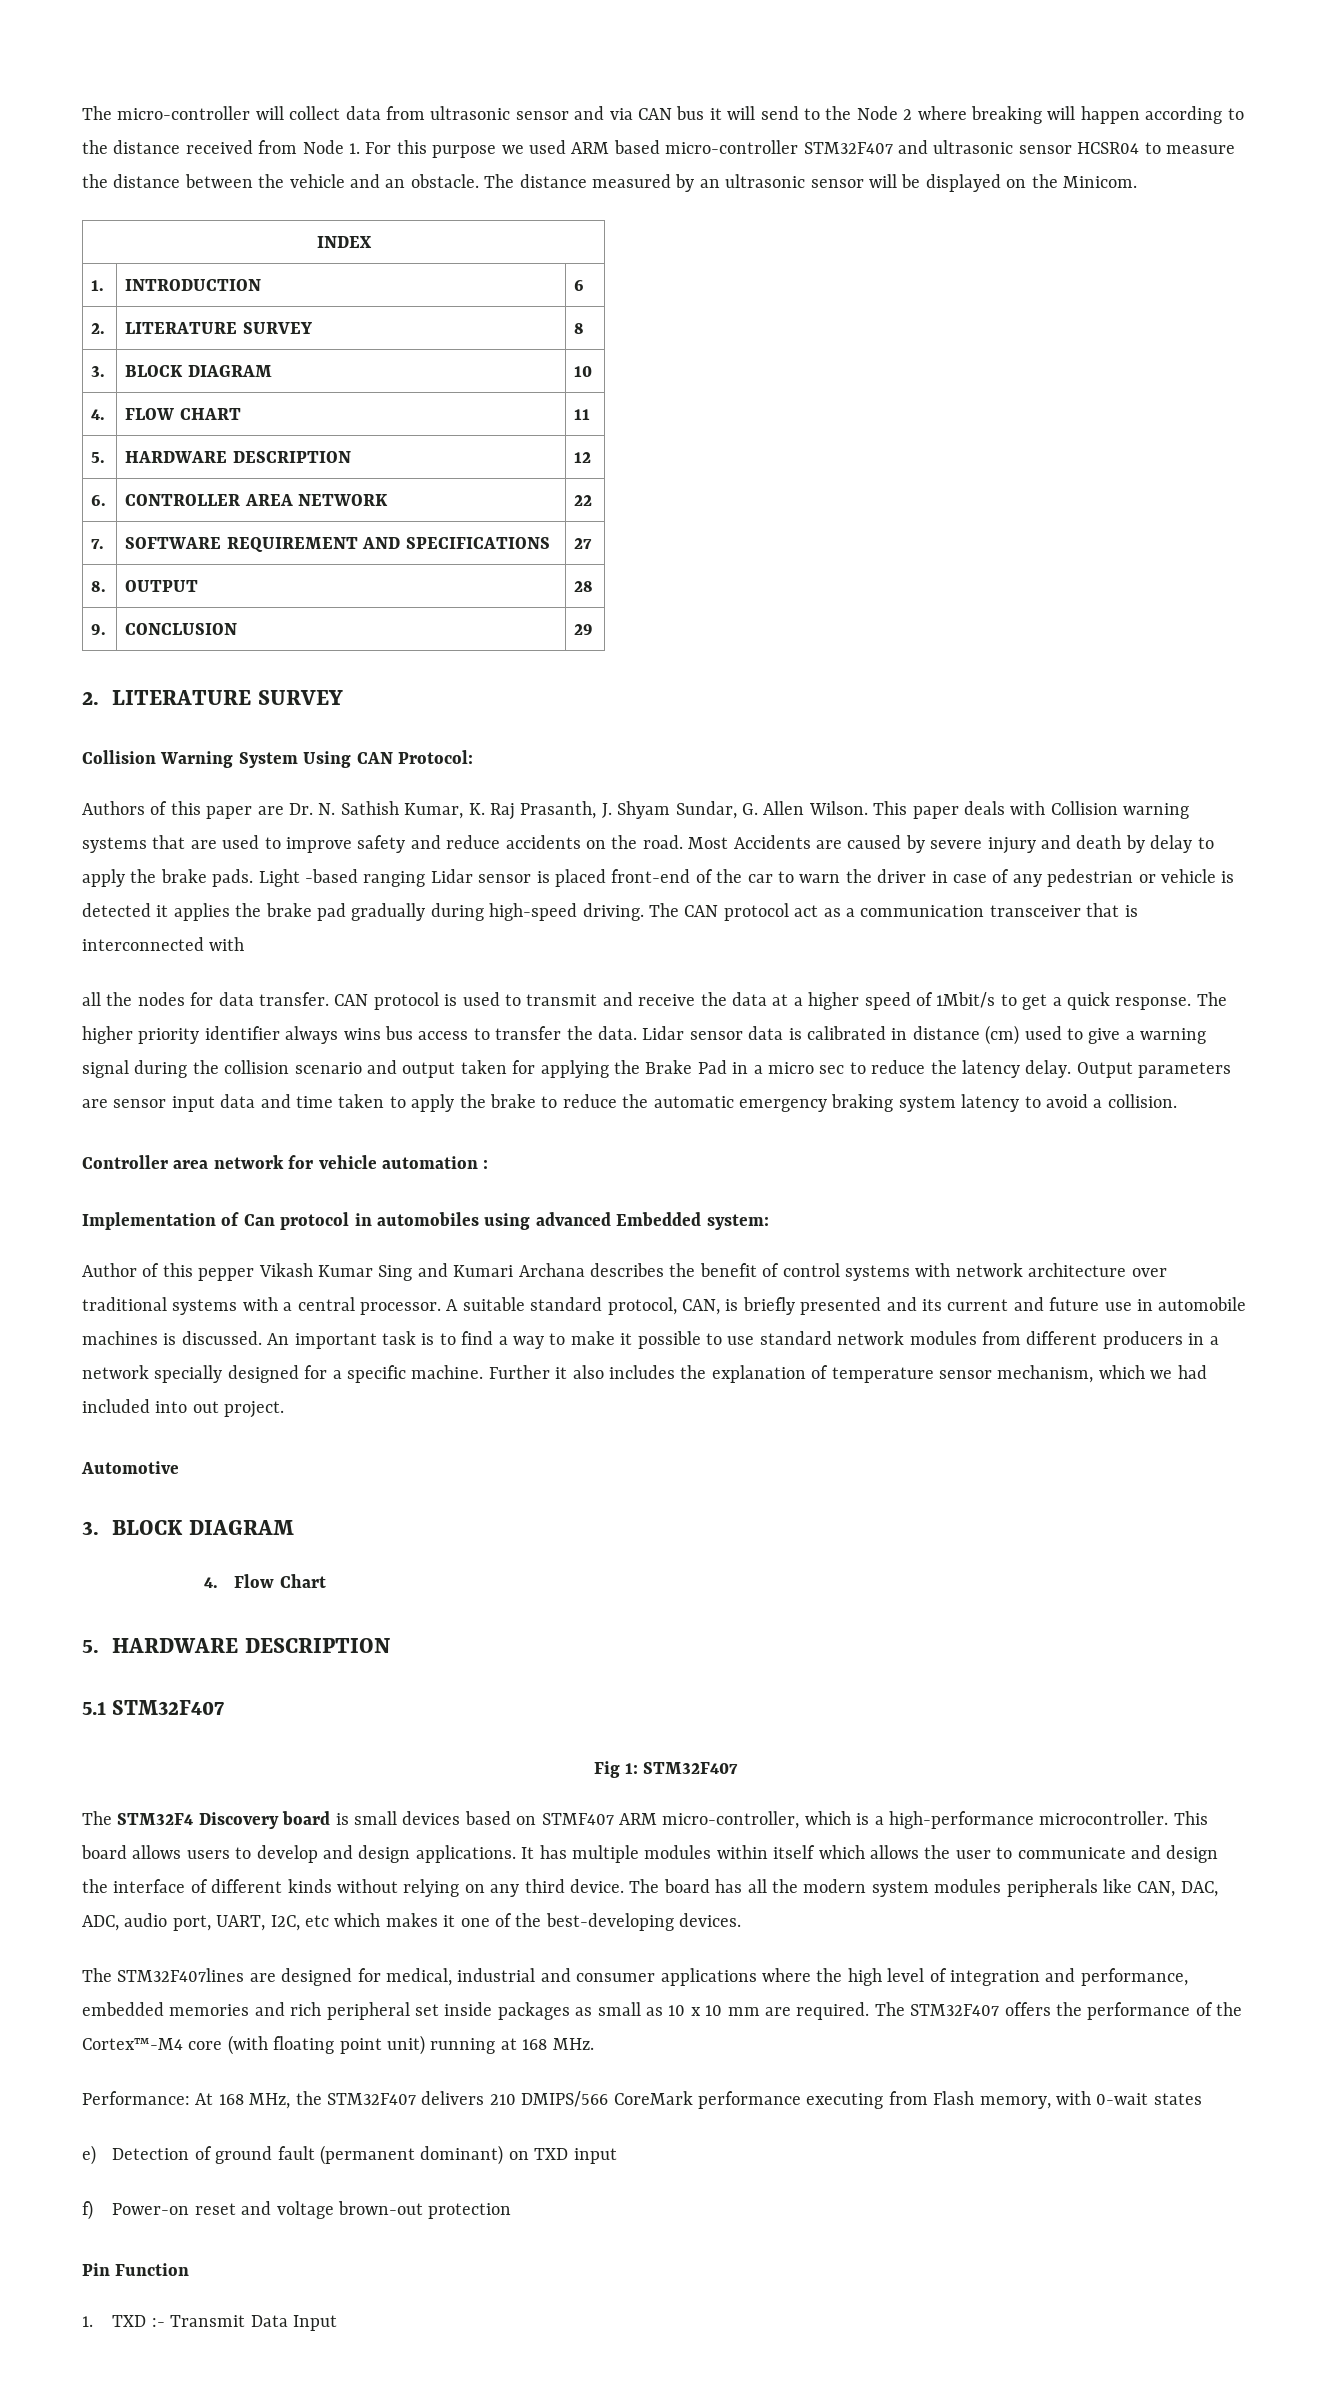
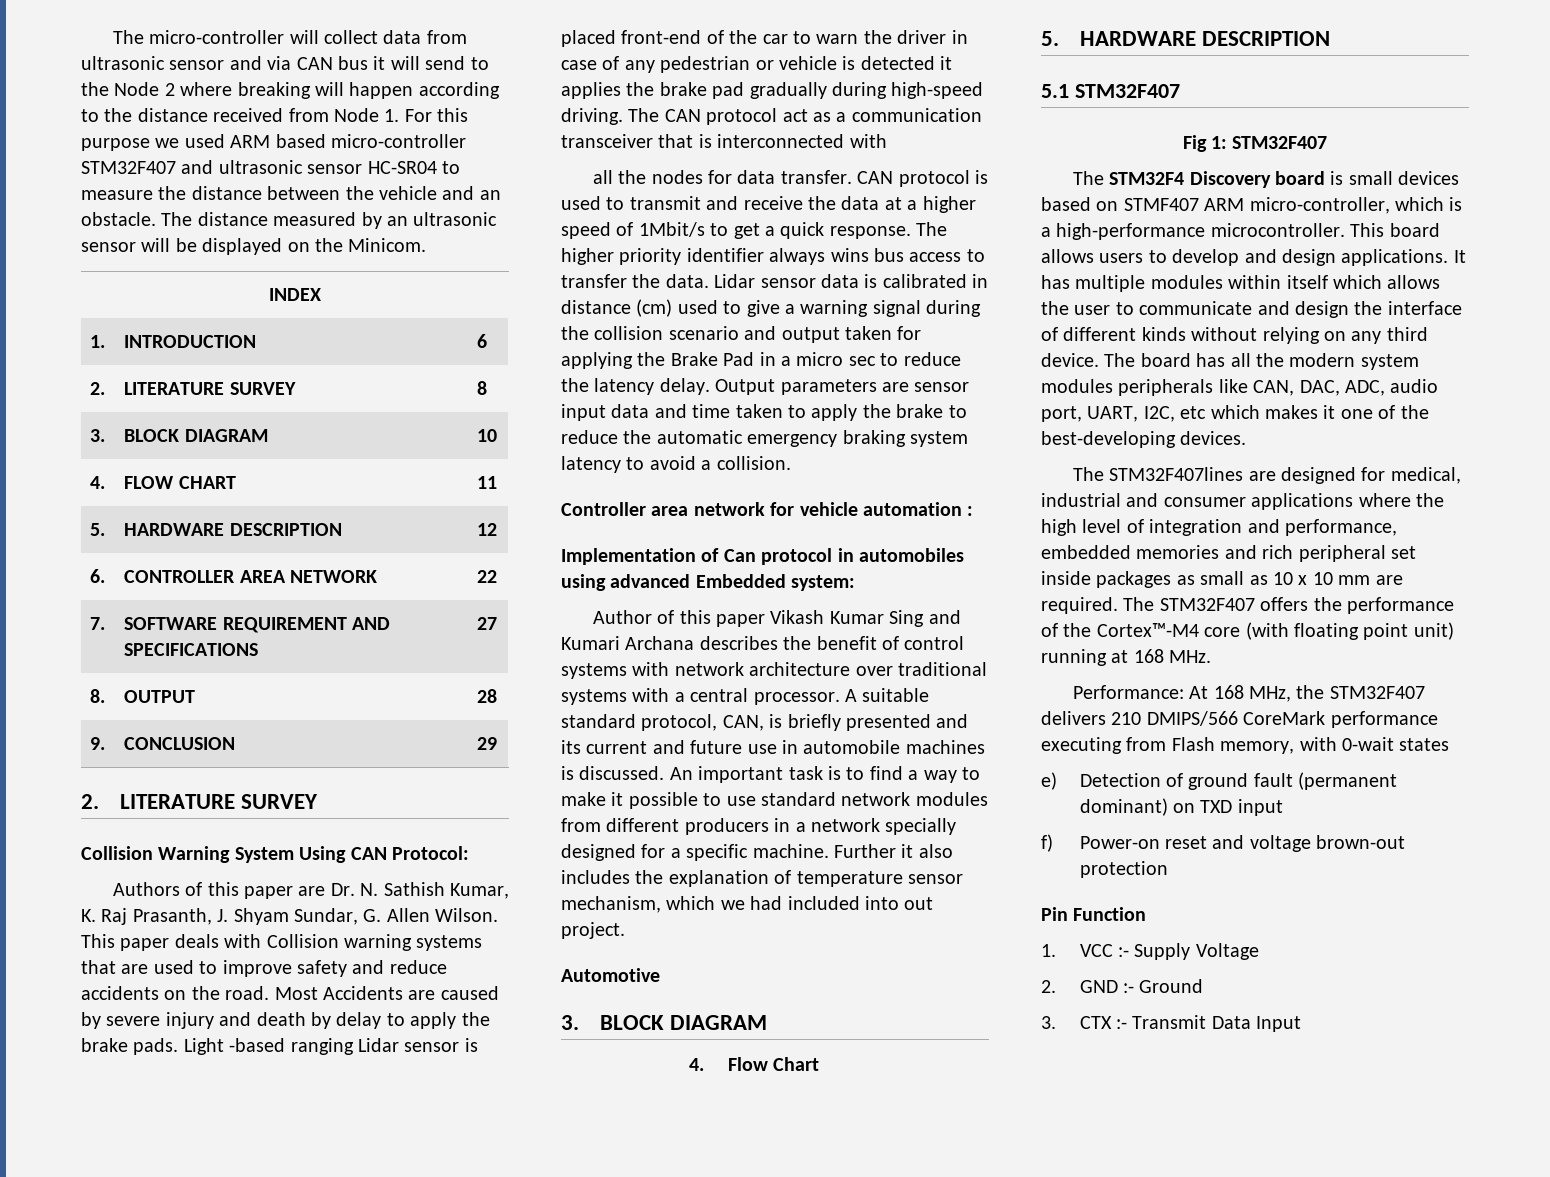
[1077,142,1140,154] HCSR04 -> [367,161,437,174] HC-SR04
[198,1268,255,1281] pepper -> [715,614,765,627] paper
[112,2315,147,2327] TXD -> [1079,943,1259,960] [1041,979,1204,993] [1041,1016,1112,1029] VCC :- Supply Voltage // 2. GND :- Ground // 3. CTX

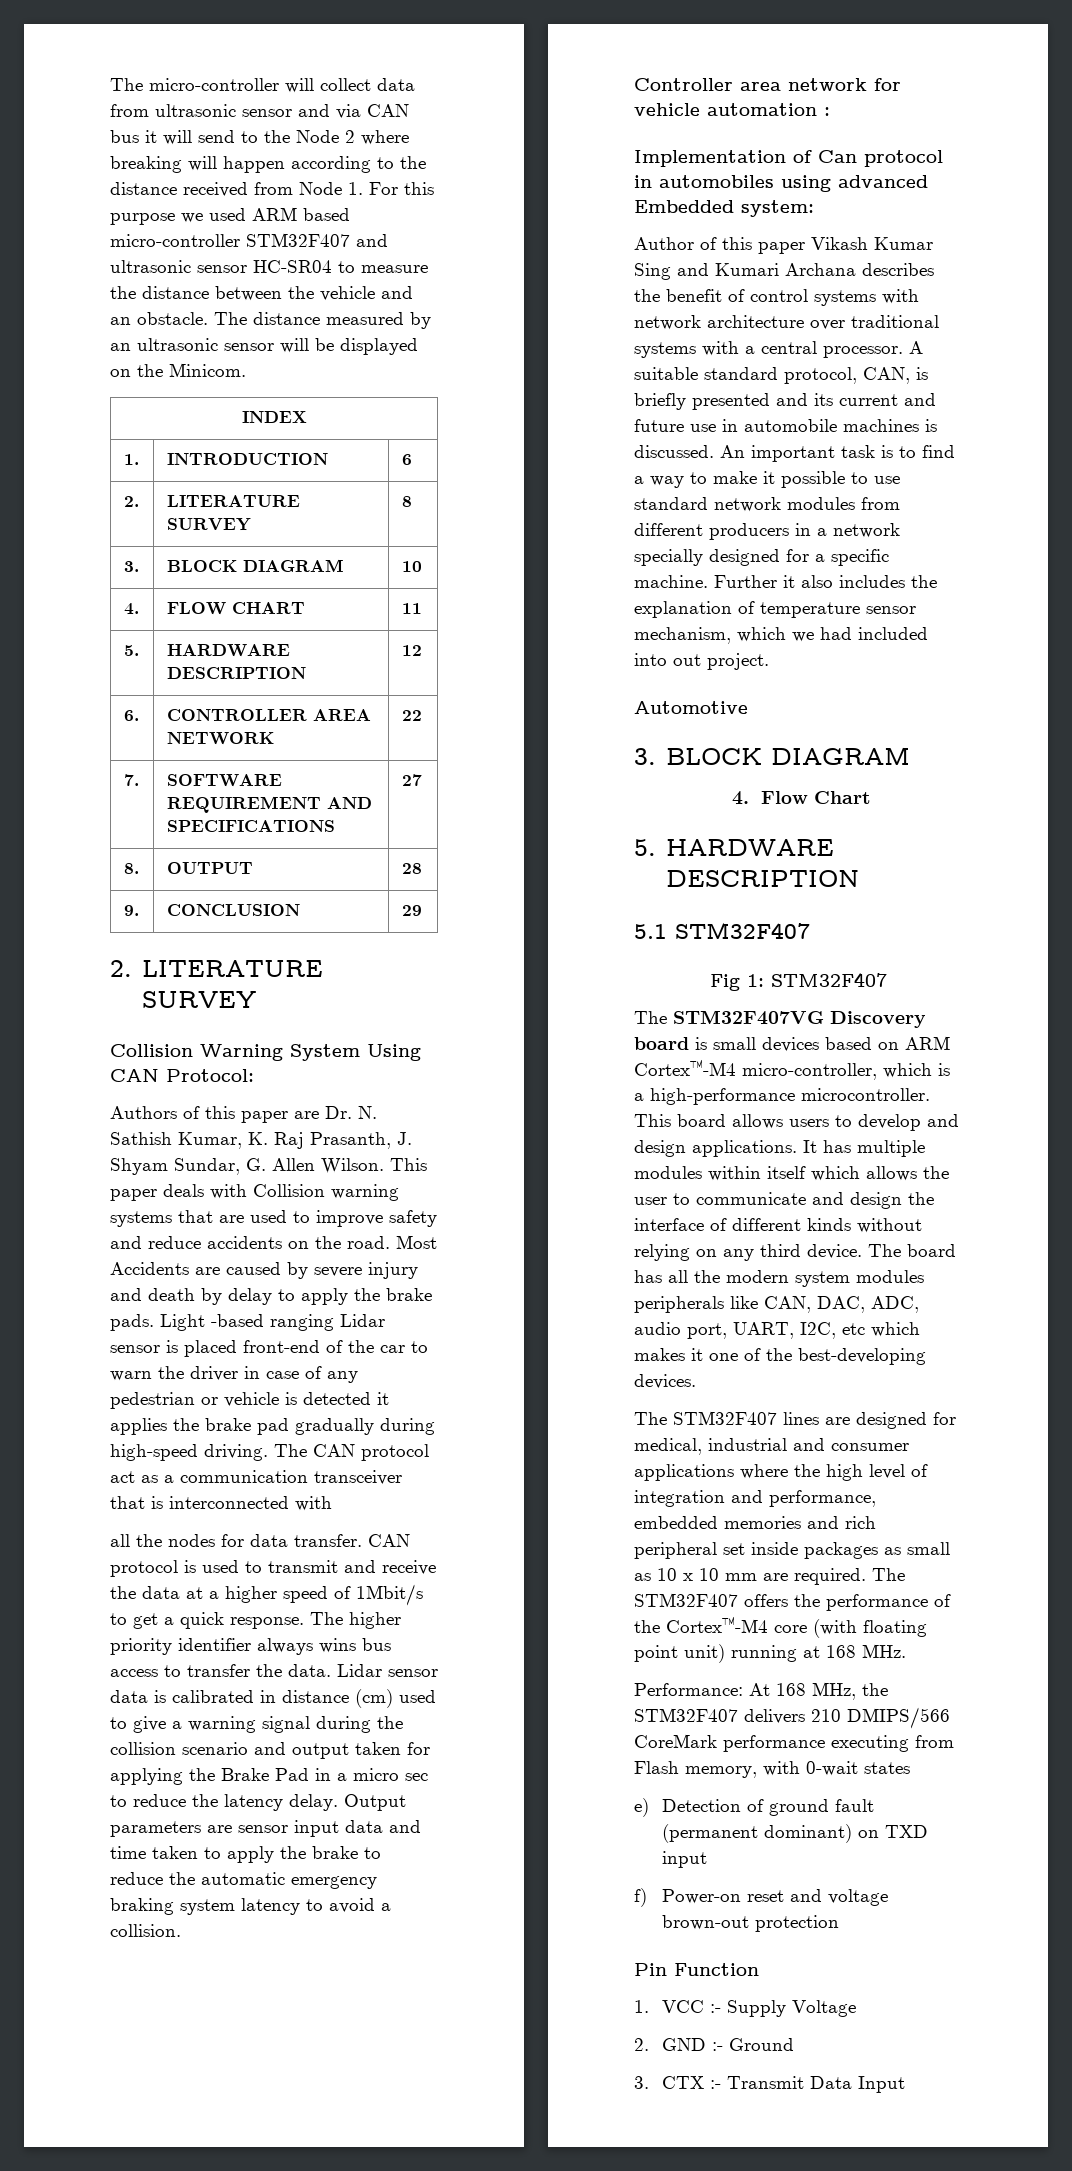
[1109,172,1185,185] STM32F4 -> [673,1010,824,1025] STM32F407VG
[1123,198,1245,211] STMF407 ARM -> [905,1036,950,1050] [634,1059,736,1076] ARM Cortex™-M4
[1109,467,1244,481] STM32F407lines -> [673,1411,819,1425] STM32F407 lines

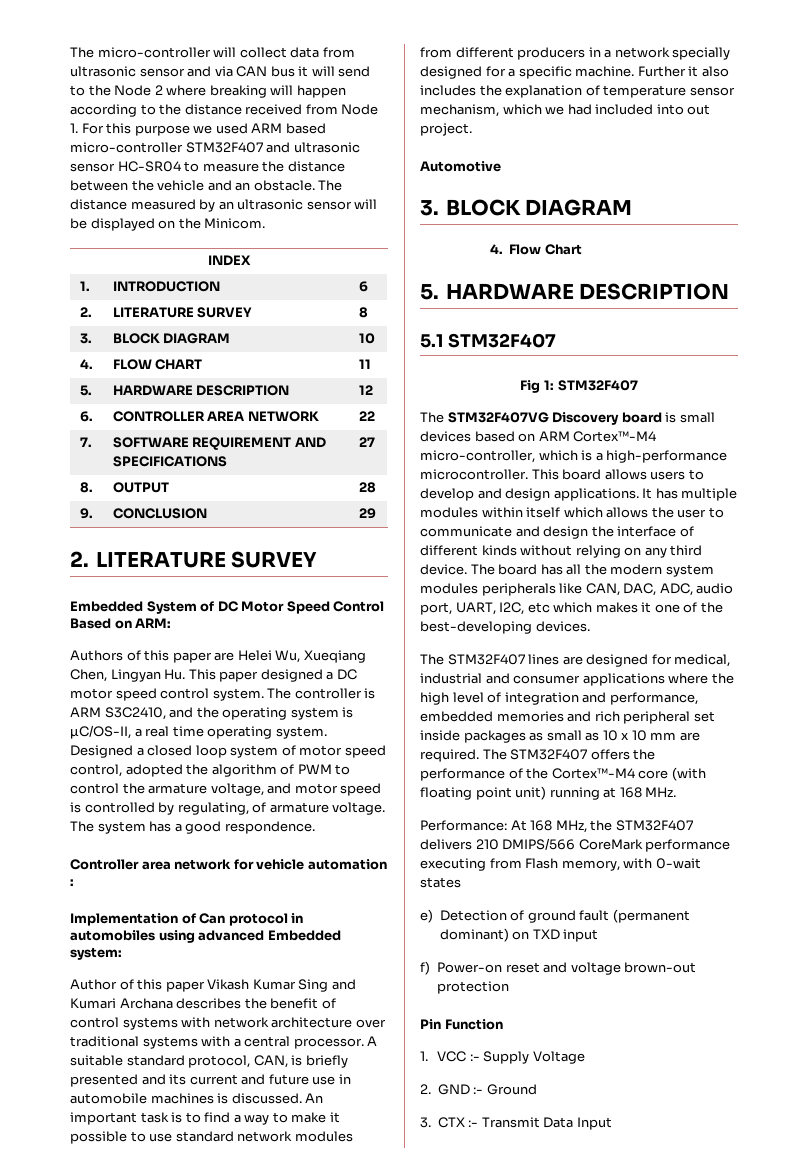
[110,1044,421,1061] [110,1069,254,1082] Collision Warning System Using CAN Protocol: -> [70,601,385,614] [70,618,172,629] Embedded System of DC Motor Speed Control Based on ARM:
[325,1106,377,1119] [110,1132,412,1149] [110,1158,427,1175] [110,1184,399,1201] [110,1210,437,1227] [110,1235,437,1249] [110,1262,418,1279] [110,1288,432,1305] [110,1314,385,1331] [110,1340,428,1357] [110,1366,358,1383] [110,1392,389,1409] [110,1418,435,1435] [110,1444,429,1461] [110,1470,402,1485] [110,1496,332,1511] [110,1534,410,1547] [110,1560,436,1577] [110,1584,423,1606] [110,1612,401,1629] [110,1638,391,1655] [110,1664,438,1677] [110,1689,436,1708] [110,1716,403,1733] [110,1742,430,1759] [110,1768,428,1785] [110,1794,406,1811] [110,1820,421,1837] [110,1846,381,1863] [110,1872,377,1889] [110,1898,391,1915] [110,1924,181,1937] Dr. N. Sathish Kumar, K. Raj Prasanth, J. Shyam Sundar, G. Allen Wilson. This paper deals with Collision warning systems that are used to improve safety and reduce accidents on the road. Most Accidents are caused by severe injury and death by delay to apply the brake pads. Light -based ranging Lidar sensor is placed front-end of the car to warn the driver in case of any pedestrian or vehicle is detected it applies the brake pad gradually during high-speed driving. The CAN protocol act as a communication transceiver that is interconnected with // all the nodes for data transfer. CAN protocol is used to transmit and receive the data at a higher speed of 1Mbit/s to get a quick response. The higher priority identifier always wins bus access to transfer the data. Lidar sensor data is calibrated in distance (cm) used to give a warning signal during the collision scenario and output taken for applying the Brake Pad in a micro sec to reduce the latency delay. Output parameters are sensor input data and time taken to apply the brake to reduce the automatic emergency braking system latency to avoid a collision. -> [237,650,366,663] [70,669,357,682] [70,688,376,701] [70,707,354,720] [70,725,327,739] [70,745,386,758] [70,764,351,777] [70,783,382,796] [70,802,386,815] [70,821,315,834] Helei Wu, Xueqiang Chen, Lingyan Hu. This paper designed a DC motor speed control system. The controller is ARM S3C2410, and the operating system is µC/OS-II, a real time operating system. Designed a closed loop system of motor speed control, adopted the algorithm of PWM to control the armature voltage, and motor speed is controlled by regulating, of armature voltage. The system has a good respondence.

